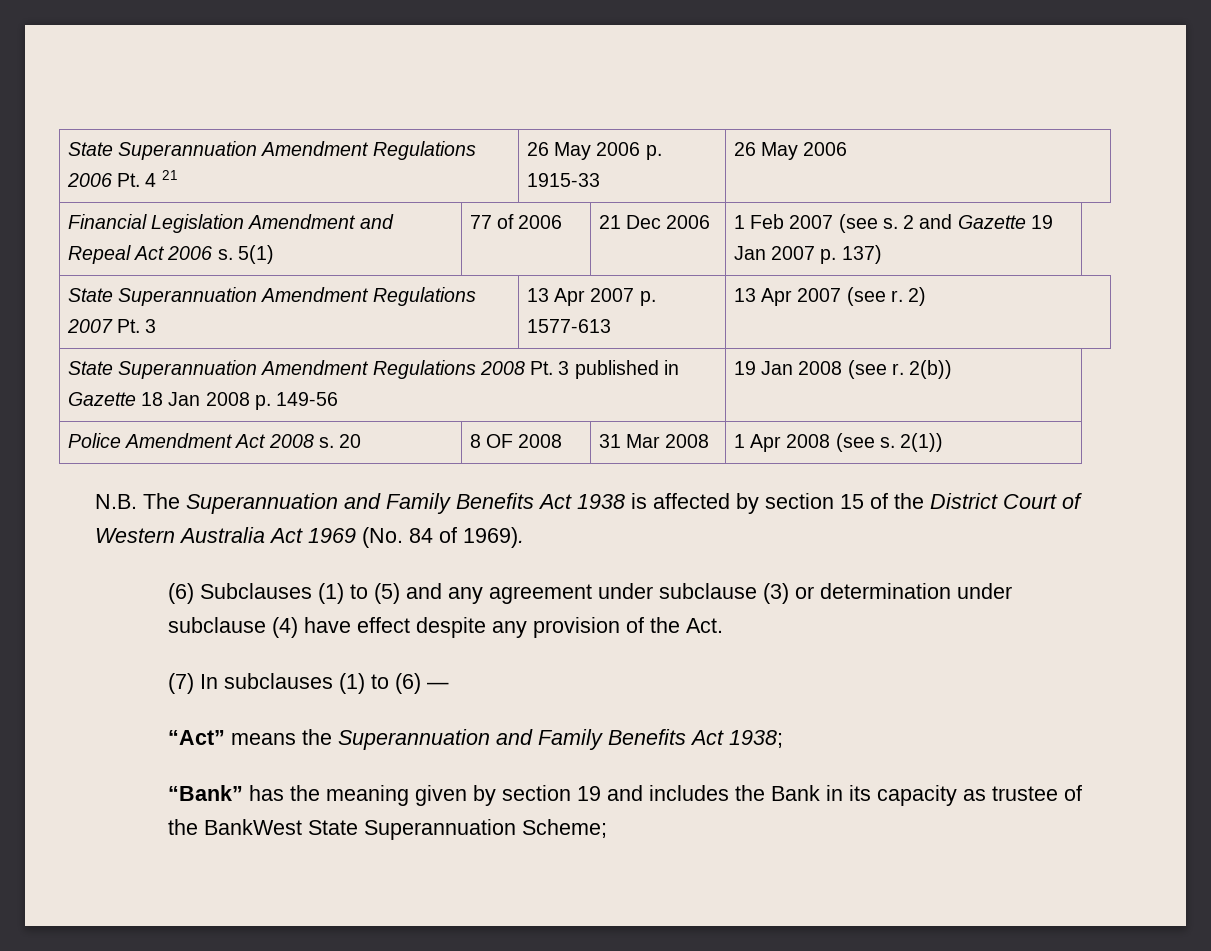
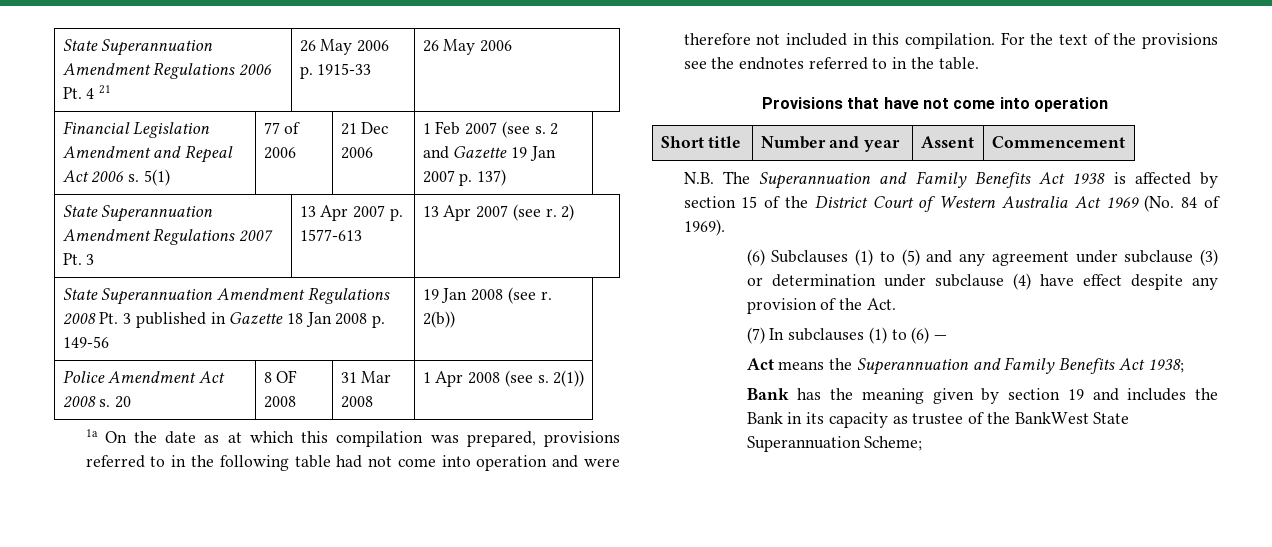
(944, 442) none -> [85,429,620,447] [85,455,620,471] [683,32,1218,49] [683,57,979,70] [762,97,1108,112] [660,136,742,148] [760,136,901,152] [920,136,974,148] [991,136,1125,148] // 1a On the date as at which this compilation was prepared, provisions referred to in the following table had not come into operation and were therefore not included in this compilation. For the text of the provisions see the endnotes referred to in the table. // Provisions that have not come into operation // Short title | Number and year | Assent | Commencement
[167,730,225,745] “Act” -> [746,358,774,370] Act
[167,785,243,801] “Bank” -> [746,388,789,400] Bank

